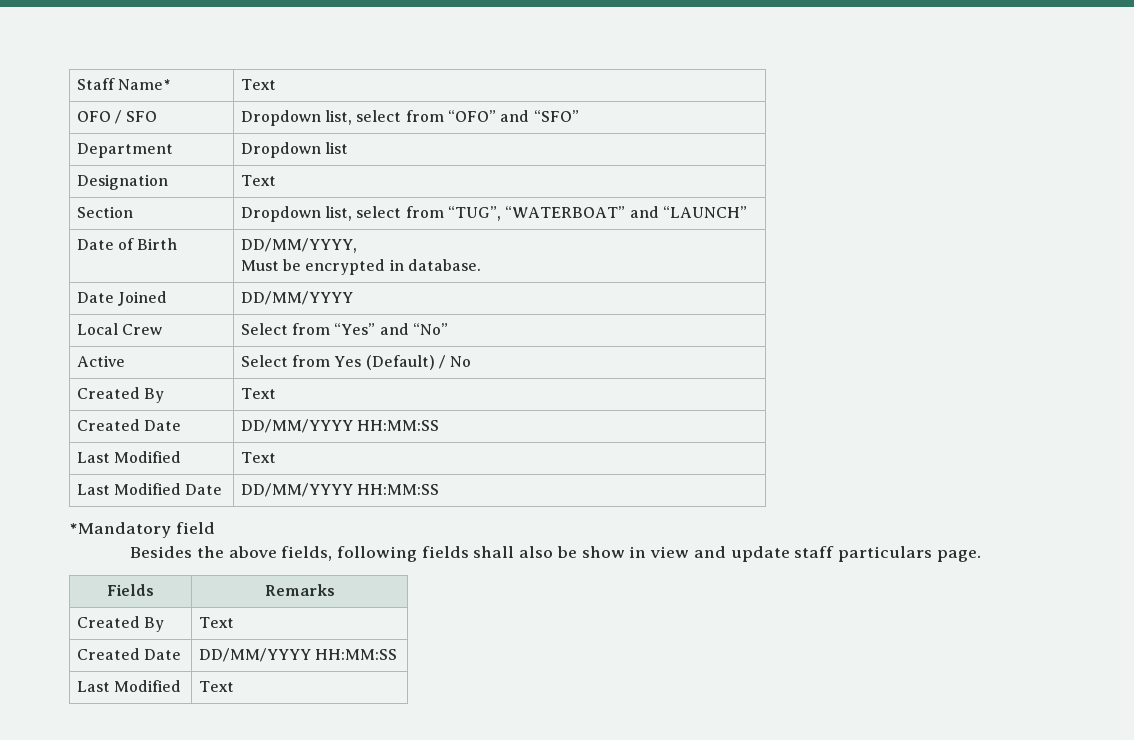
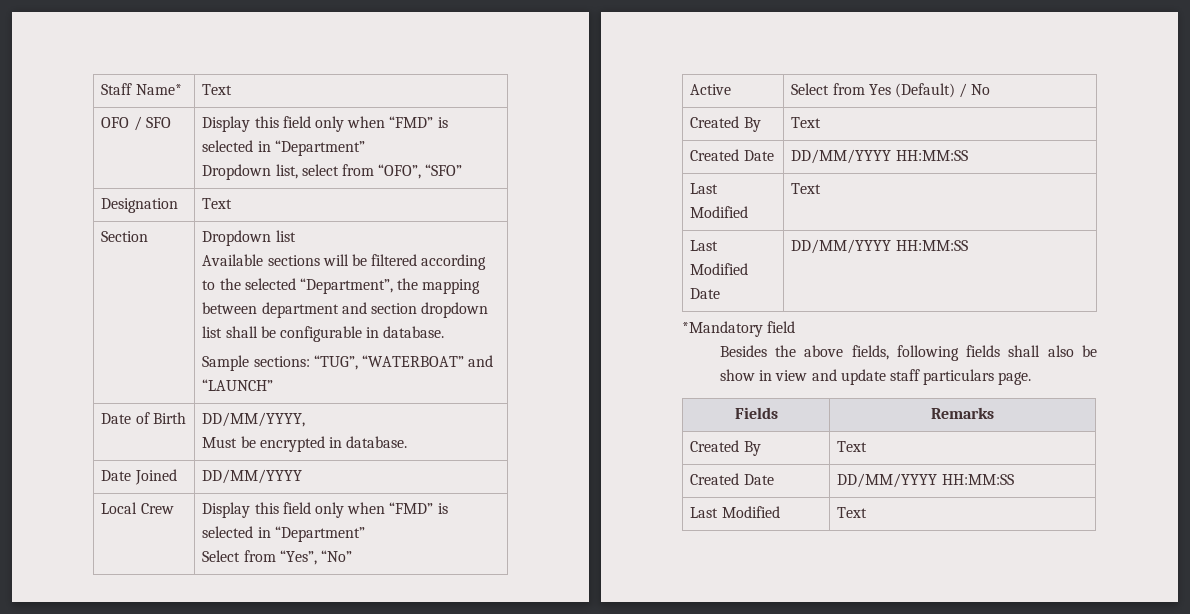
[240,110,530,126] Dropdown list, select from “OFO” and -> [202,116,448,132] [202,140,365,156] [202,164,422,180] Display this field only when “FMD” is selected in “Department” // Dropdown list, select from “OFO”,
[76,143,173,158] [240,142,349,158] // Department | Dropdown list -> (463, 170) none
[325,206,444,221] list, select from -> [275,230,296,242] [202,254,487,270] [202,278,481,294] [202,302,489,318] [202,326,445,342] [202,355,310,371] list // Available sections will be filtered according to the selected “Department”, the mapping between department and section dropdown list shall be configurable in database. // Sample sections:
[240,323,409,335] Select from “Yes” and -> [202,502,448,518] [202,526,365,542] [202,550,317,565] Display this field only when “FMD” is selected in “Department” // Select from “Yes”,

